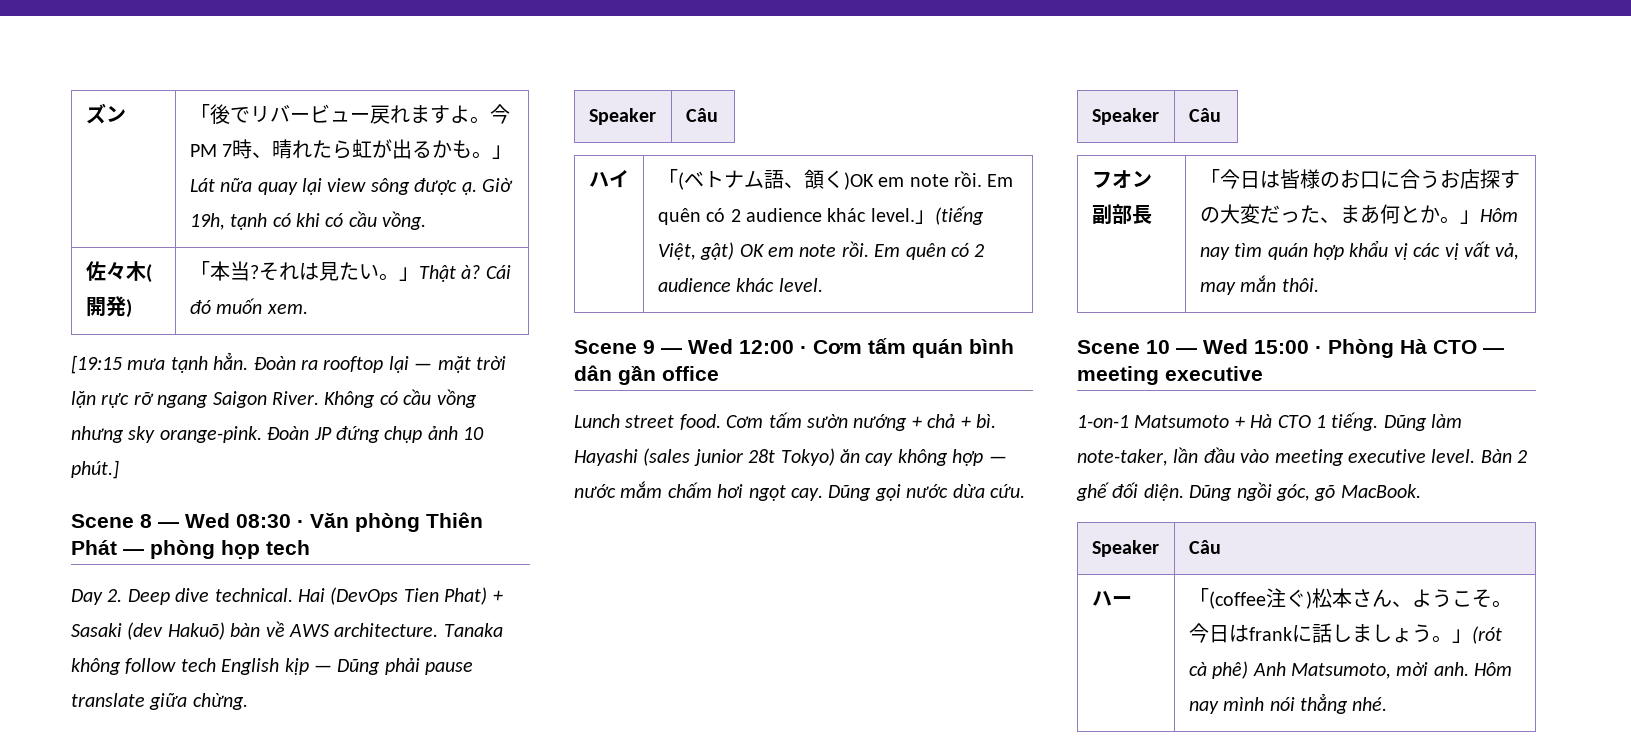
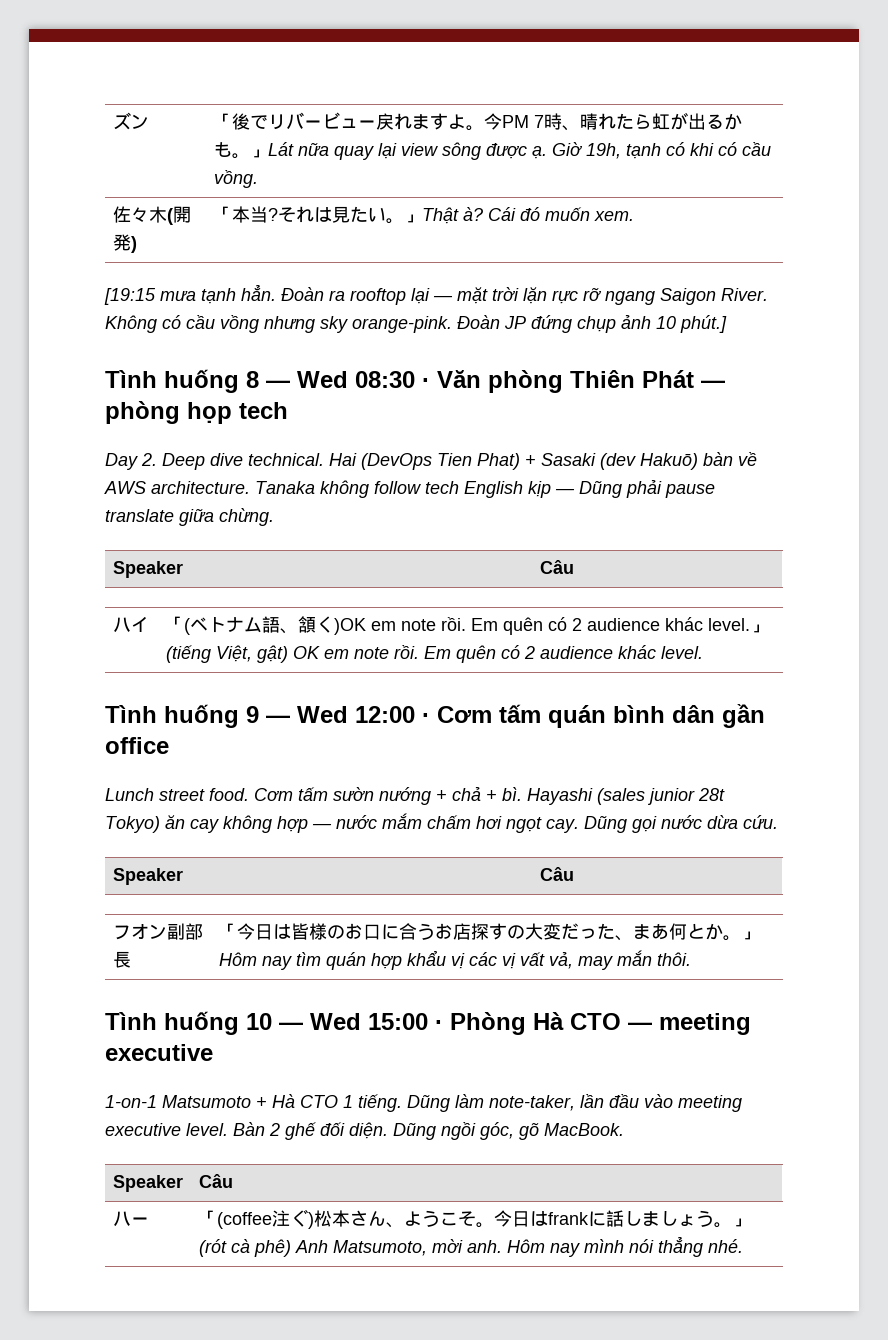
[71,514,134,528] Scene -> [105,369,239,393] Tình huống
[574,340,637,354] Scene -> [105,704,239,728] Tình huống
[1077,340,1140,354] Scene -> [105,1011,239,1035] Tình huống

